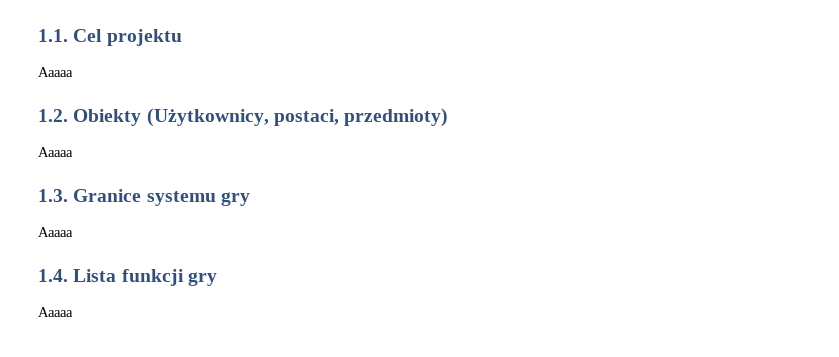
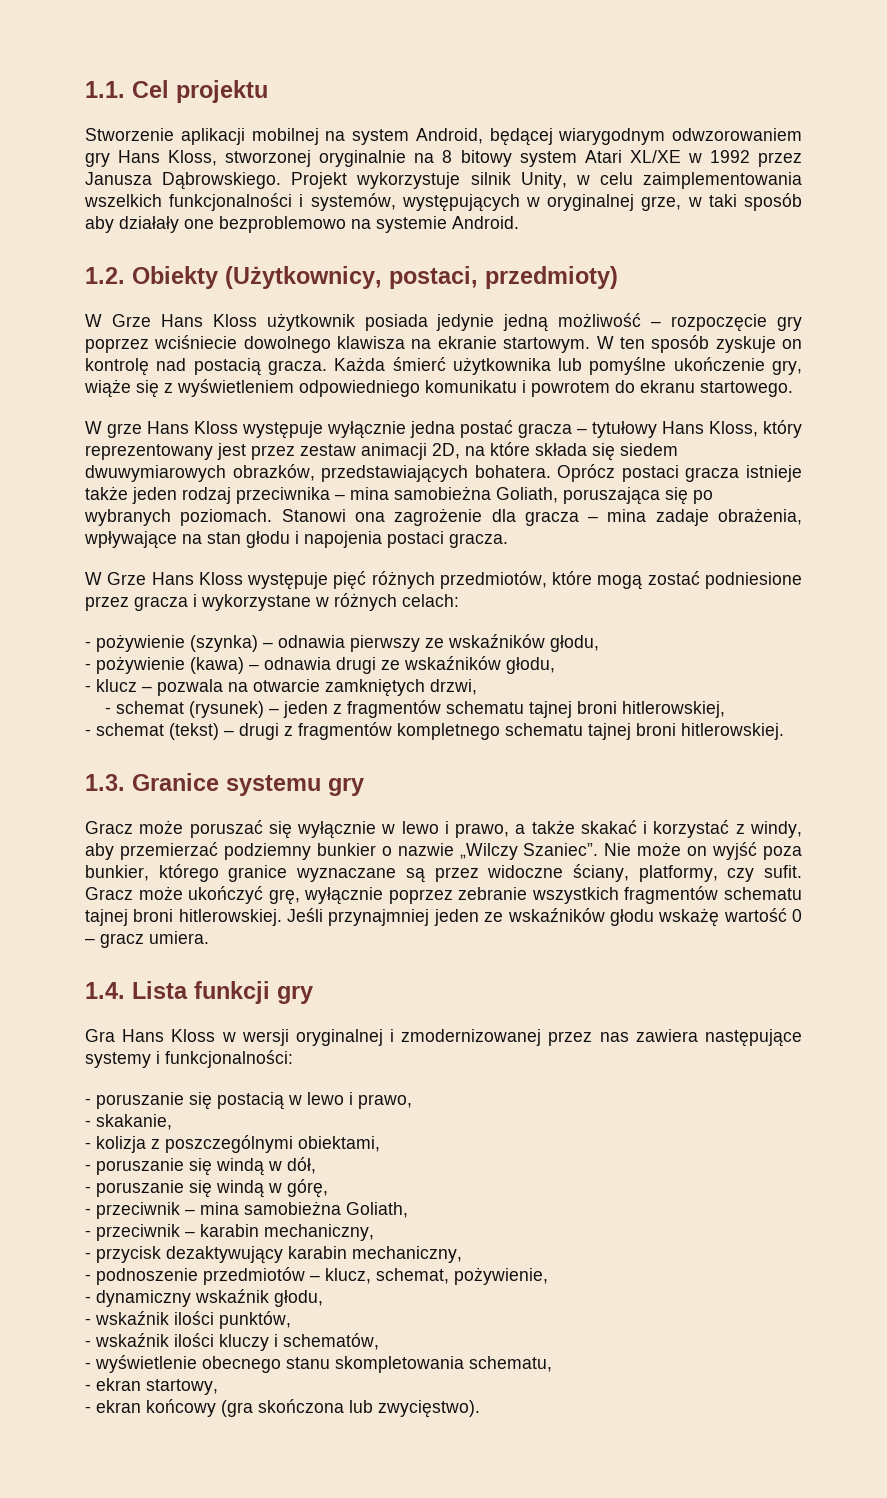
[38,67,73,77] Aaaaa -> [85,128,802,146] [85,150,803,167] [85,172,802,190] [84,193,803,212] [85,216,519,233] Stworzenie aplikacji mobilnej na system Android, będącej wiarygodnym odwzorowaniem gry Hans Kloss, stworzonej oryginalnie na 8 bitowy system Atari XL/XE w 1992 przez Janusza Dąbrowskiego. Projekt wykorzystuje silnik Unity, w celu zaimplementowania wszelkich funkcjonalności i systemów, występujących w oryginalnej grze, w taki sposób aby działały one bezproblemowo na systemie Android.
[38,147,73,157] [38,189,250,206] [38,227,73,237] [38,269,217,286] [38,307,73,317] Aaaaa // 1.3. Granice systemu gry // Aaaaa // 1.4. Lista funkcji gry // Aaaaa -> [85,313,802,332] [85,335,803,353] [85,357,802,376] [84,379,793,398] [85,420,802,439] [85,442,678,461] [85,464,802,483] [85,486,713,505] [84,508,802,526] [84,531,508,549] [85,571,802,590] [85,593,459,611] [85,634,599,652] [85,656,555,674] [85,679,477,697] [105,700,726,718] [85,722,784,740] [85,773,364,796] [85,820,802,839] [85,842,802,860] [85,864,802,883] [85,886,802,905] [85,908,803,927] [85,931,209,948] [85,981,313,1004] [85,1029,802,1047] [85,1050,293,1068] [85,1092,412,1110] [85,1114,172,1130] [85,1135,380,1153] [85,1157,316,1176] [85,1179,328,1198] [85,1201,408,1219] [85,1224,374,1241] [85,1246,462,1264] [85,1267,548,1285] [85,1289,323,1307] [85,1311,291,1329] [85,1333,379,1351] [85,1355,552,1373] [85,1378,218,1395] [85,1399,480,1418] W Grze Hans Kloss użytkownik posiada jedynie jedną możliwość – rozpoczęcie gry poprzez wciśniecie dowolnego klawisza na ekranie startowym. W ten sposób zyskuje on kontrolę nad postacią gracza. Każda śmierć użytkownika lub pomyślne ukończenie gry, wiąże się z wyświetleniem odpowiedniego komunikatu i powrotem do ekranu startowego. // W grze Hans Kloss występuje wyłącznie jedna postać gracza – tytułowy Hans Kloss, który reprezentowany jest przez zestaw animacji 2D, na które składa się siedem dwuwymiarowych obrazków, przedstawiających bohatera. Oprócz postaci gracza istnieje także jeden rodzaj przeciwnika – mina samobieżna Goliath, poruszająca się po wybranych poziomach. Stanowi ona zagrożenie dla gracza – mina zadaje obrażenia, wpływające na stan głodu i napojenia postaci gracza. // W Grze Hans Kloss występuje pięć różnych przedmiotów, które mogą zostać podniesione przez gracza i wykorzystane w różnych celach: // - pożywienie (szynka) – odnawia pierwszy ze wskaźników głodu, // - pożywienie (kawa) – odnawia drugi ze wskaźników głodu, // - klucz – pozwala na otwarcie zamkniętych drzwi, // - schemat (rysunek) – jeden z fragmentów schematu tajnej broni hitlerowskiej, // - schemat (tekst) – drugi z fragmentów kompletnego schematu tajnej broni hitlerowskiej. // 1.3. Granice systemu gry // Gracz może poruszać się wyłącznie w lewo i prawo, a także skakać i korzystać z windy, aby przemierzać podziemny bunkier o nazwie „Wilczy Szaniec”. Nie może on wyjść poza bunkier, którego granice wyznaczane są przez widoczne ściany, platformy, czy sufit. Gracz może ukończyć grę, wyłącznie poprzez zebranie wszystkich fragmentów schematu tajnej broni hitlerowskiej. Jeśli przynajmniej jeden ze wskaźników głodu wskażę wartość 0 – gracz umiera. // 1.4. Lista funkcji gry // Gra Hans Kloss w wersji oryginalnej i zmodernizowanej przez nas zawiera następujące systemy i funkcjonalności: // - poruszanie się postacią w lewo i prawo, // - skakanie, // - kolizja z poszczególnymi obiektami, // - poruszanie się windą w dół, // - poruszanie się windą w górę, // - przeciwnik – mina samobieżna Goliath, // - przeciwnik – karabin mechaniczny, // - przycisk dezaktywujący karabin mechaniczny, // - podnoszenie przedmiotów – klucz, schemat, pożywienie, // - dynamiczny wskaźnik głodu, // - wskaźnik ilości punktów, // - wskaźnik ilości kluczy i schematów, // - wyświetlenie obecnego stanu skompletowania schematu, // - ekran startowy, // - ekran końcowy (gra skończona lub zwycięstwo).

